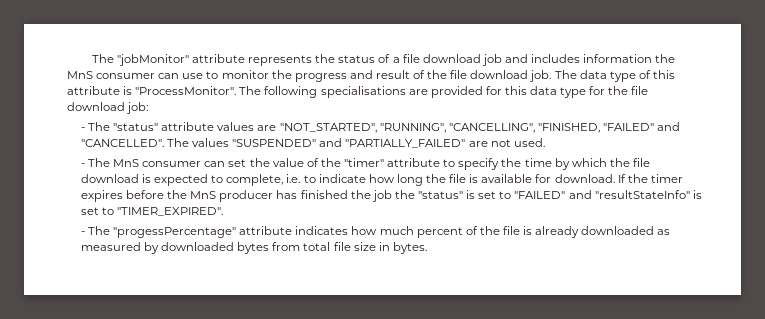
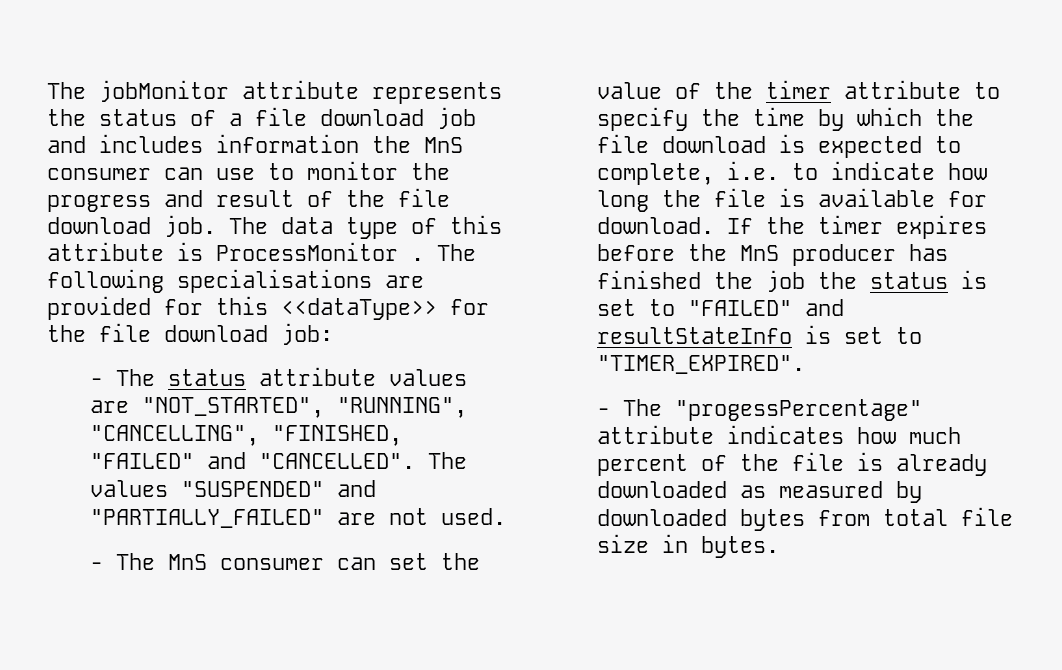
[91,54,189,66] The "jobMonitor" -> [47,80,229,102] The jobMonitor
[135,86,237,95] "ProcessMonitor". -> [216,242,424,261] ProcessMonitor .
[530,86,587,98] data type -> [281,298,437,320] <<dataType>>
[113,123,159,131] "status" -> [167,369,246,386] status
[343,158,384,167] "timer" -> [765,80,831,99] timer
[417,191,463,199] "status" -> [869,272,948,289] status
[594,190,690,199] "resultStateInfo" -> [596,327,792,344] resultStateInfo

